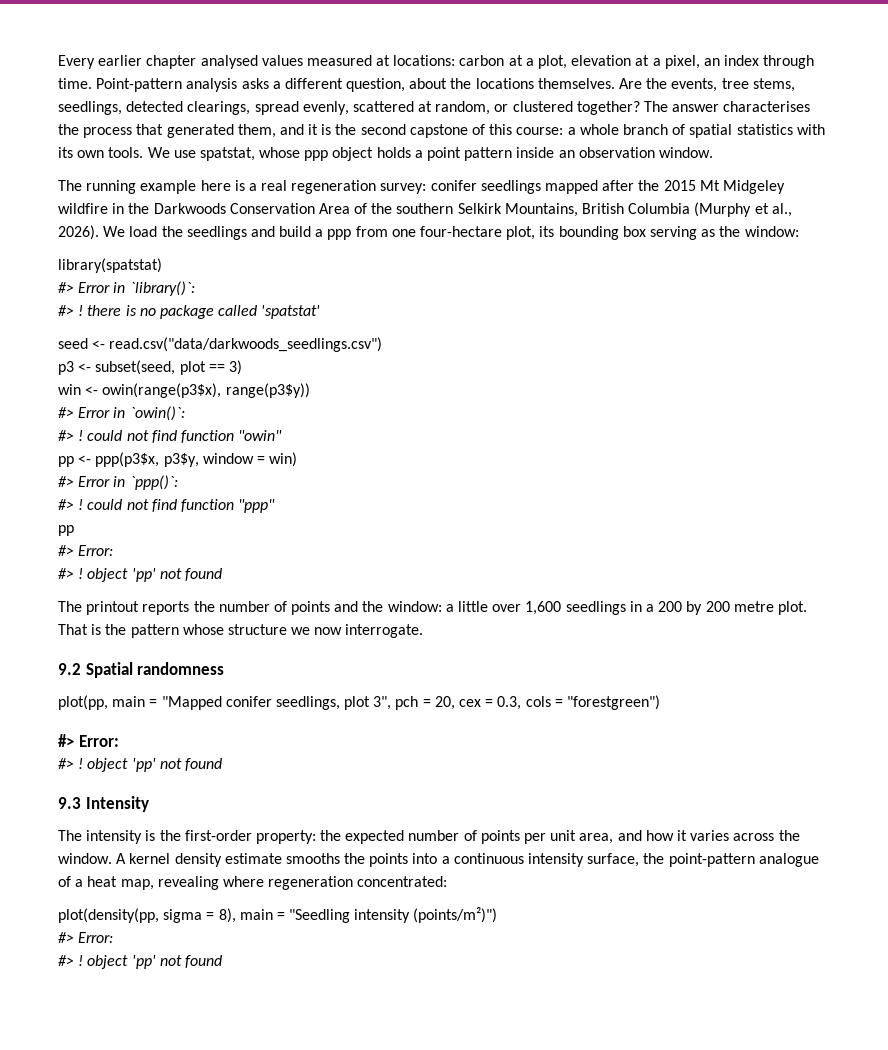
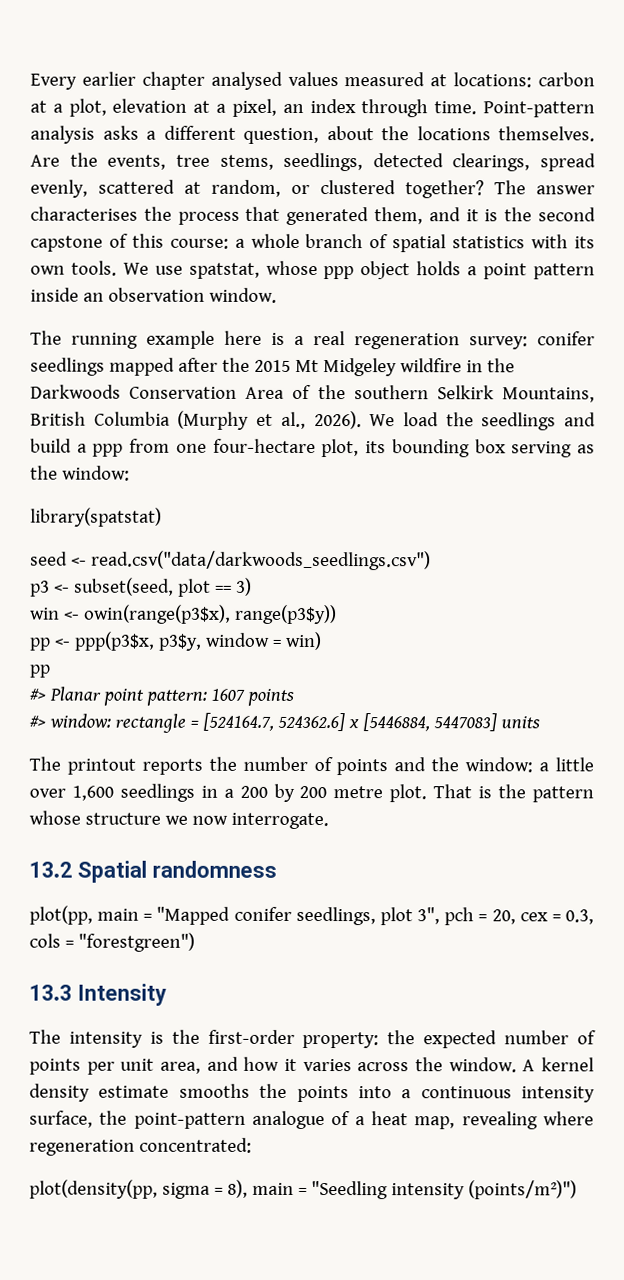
[58,281,195,296] [58,305,321,319] // #> Error in `library()`: // #> ! there is no package called 'spatstat' -> (162, 517) none
[58,406,185,421] [58,430,283,443] // #> Error in `owin()`: // #> ! could not find function "owin" -> (337, 614) none
[58,475,178,490] [58,499,276,513] [58,525,74,536] [58,545,114,556] [58,568,222,582] #> Error in `ppp()`: // #> ! could not find function "ppp" // pp // #> Error: // #> ! object 'pp' not found -> [29,664,50,678] [29,686,294,706] [29,712,540,733] pp // #> Planar point pattern: 1607 points // #> window: rectangle = [524164.7, 524362.6] x [5446884, 5447083] units
[58,663,81,675] 9.2 -> [29,861,72,878] 13.2
[58,734,119,747] [58,758,222,772] [58,797,81,809] #> Error: // #> ! object 'pp' not found // 9.3 -> [29,984,72,1001] 13.3
[58,932,114,943] [58,955,222,969] // #> Error: // #> ! object 'pp' not found -> (577, 1190) none

